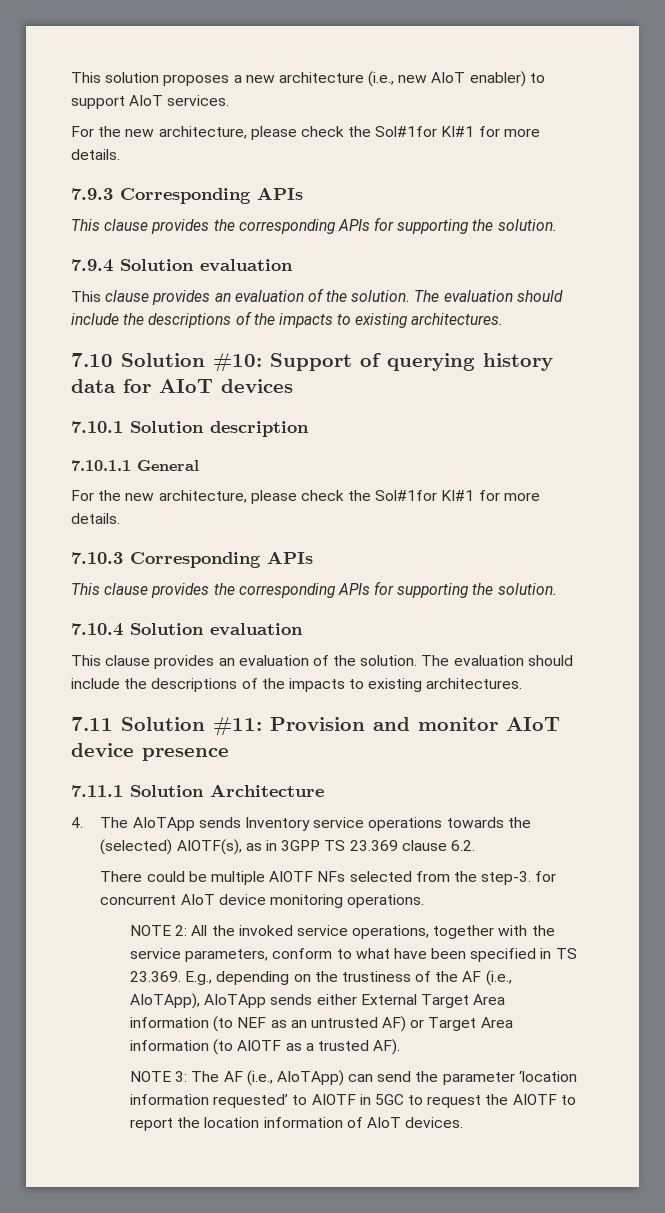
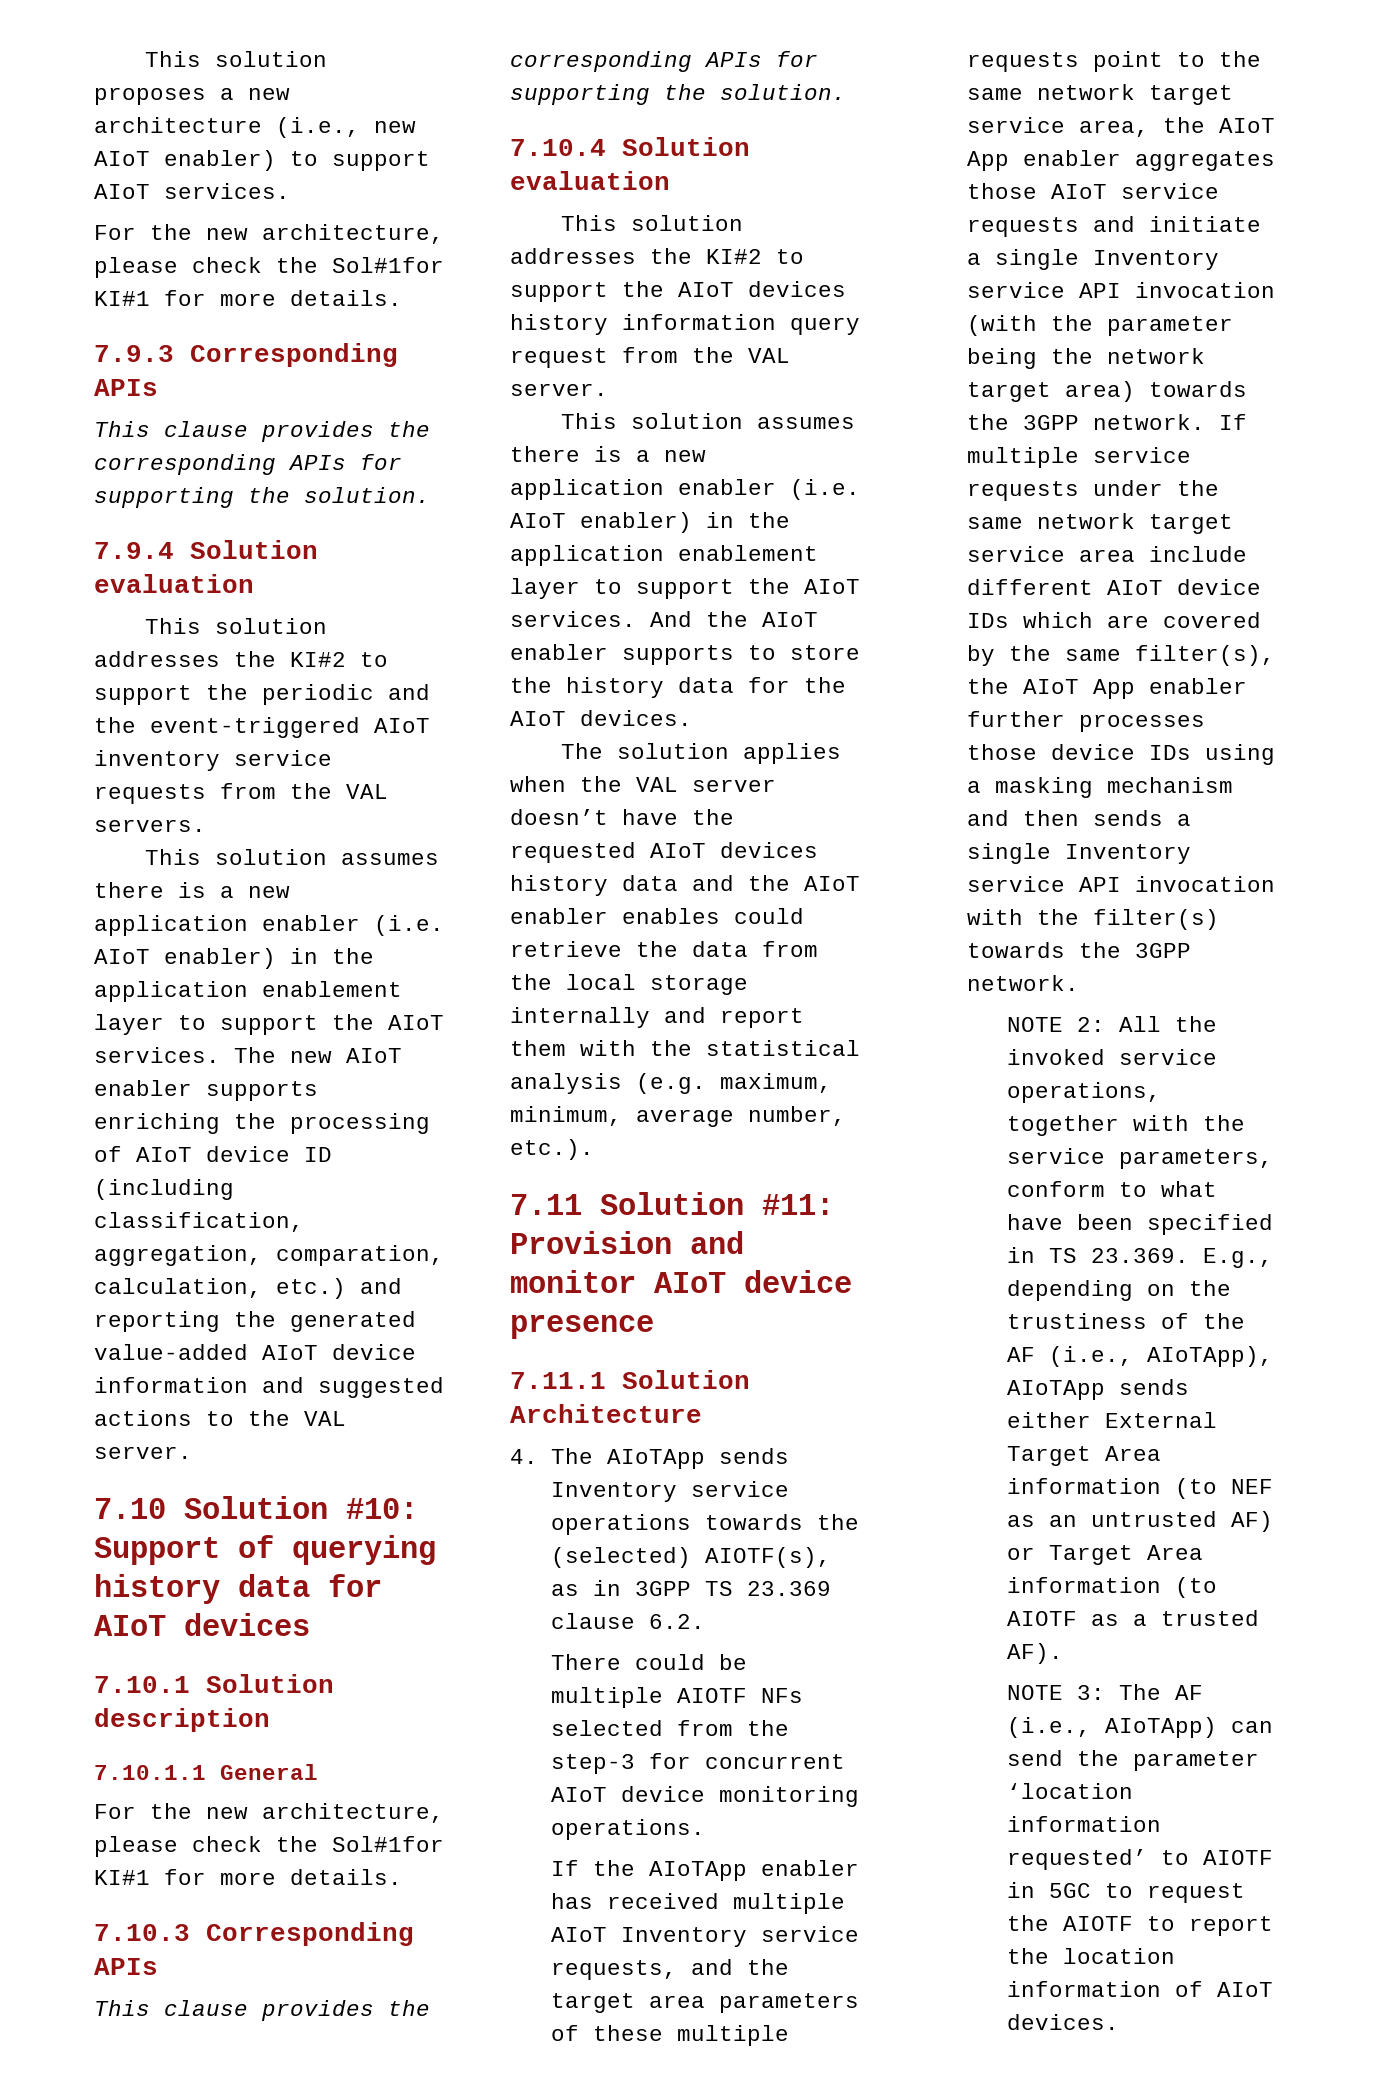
[105,288,563,305] [71,311,504,328] clause provides an evaluation of the solution. The evaluation should include the descriptions of the impacts to existing architectures. -> [215,618,328,634] [94,651,388,667] [94,684,430,705] [94,717,430,738] [94,750,332,771] [94,783,388,804] [94,819,206,832] [145,849,440,865] [94,882,290,898] [94,915,444,936] [94,948,374,969] [94,981,402,1002] [94,1014,444,1035] [94,1047,402,1063] [94,1080,318,1101] [94,1113,430,1134] [94,1146,332,1162] [94,1179,234,1200] [94,1212,304,1232] [94,1245,444,1266] [94,1278,402,1299] [94,1311,416,1332] [94,1344,416,1360] [94,1377,444,1398] [94,1410,346,1426] [94,1446,192,1459] solution addresses the KI#2 to support the periodic and the event-triggered AIoT inventory service requests from the VAL servers. // This solution assumes there is a new application enabler (i.e. AIoT enabler) in the application enablement layer to support the AIoT services. The new AIoT enabler supports enriching the processing of AIoT device ID (including classification, aggregation, comparation, calculation, etc.) and reporting the generated value-added AIoT device information and suggested actions to the VAL server.
[105,655,573,669] [71,678,523,692] clause provides an evaluation of the solution. The evaluation should include the descriptions of the impacts to existing architectures. -> [631,215,744,231] [510,248,804,264] [510,281,846,302] [510,314,860,335] [510,347,790,368] [510,383,608,396] [561,413,856,429] [510,446,706,462] [510,479,860,500] [510,512,790,533] [510,545,818,566] [510,578,860,599] [510,611,818,627] [510,644,860,665] [510,677,846,698] [510,710,692,726] [561,743,842,764] [510,776,776,792] [510,809,734,825] [510,842,818,863] [510,875,860,896] [510,908,804,924] [510,941,818,957] [510,974,748,995] [510,1007,804,1028] [510,1040,860,1056] [510,1073,832,1094] [510,1106,846,1127] [510,1139,594,1160] solution addresses the KI#2 to support the AIoT devices history information query request from the VAL server. // This solution assumes there is a new application enabler (i.e. AIoT enabler) in the application enablement layer to support the AIoT services. And the AIoT enabler supports to store the history data for the AIoT devices. // The solution applies when the VAL server doesn’t have the requested AIoT devices history data and the AIoT enabler enables could retrieve the data from the local storage internally and report them with the statistical analysis (e.g. maximum, minimum, average number, etc.).
[481,871,532,885] step-3. -> [550,1754,635,1774] step-3
(425, 901) none -> [550,1860,859,1881] [550,1893,845,1914] [550,1926,859,1947] [550,1959,789,1980] [550,1993,859,2013] [550,2025,789,2046] [966,51,1261,72] [966,84,1233,105] [966,117,1275,137] [966,150,1275,171] [966,183,1219,199] [966,216,1261,237] [966,249,1219,270] [966,282,1275,298] [966,315,1233,336] [966,348,1205,369] [966,381,1247,402] [966,414,1247,430] [966,447,1191,468] [966,480,1219,501] [966,513,1233,534] [966,546,1247,562] [966,579,1261,595] [966,612,1261,628] [966,645,1275,666] [966,678,1247,699] [966,711,1205,732] [966,744,1275,765] [966,777,1233,798] [966,810,1191,826] [966,843,1191,864] [966,876,1275,892] [966,909,1219,930] [966,942,1191,958] [966,975,1079,991] // If the AIoTApp enabler has received multiple AIoT Inventory service requests, and the target area parameters of these multiple requests point to the same network target service area, the AIoT App enabler aggregates those AIoT service requests and initiate a single Inventory service API invocation (with the parameter being the network target area) towards the 3GPP network. If multiple service requests under the same network target service area include different AIoT device IDs which are covered by the same filter(s), the AIoT App enabler further processes those device IDs using a masking mechanism and then sends a single Inventory service API invocation with the filter(s) towards the 3GPP network.

